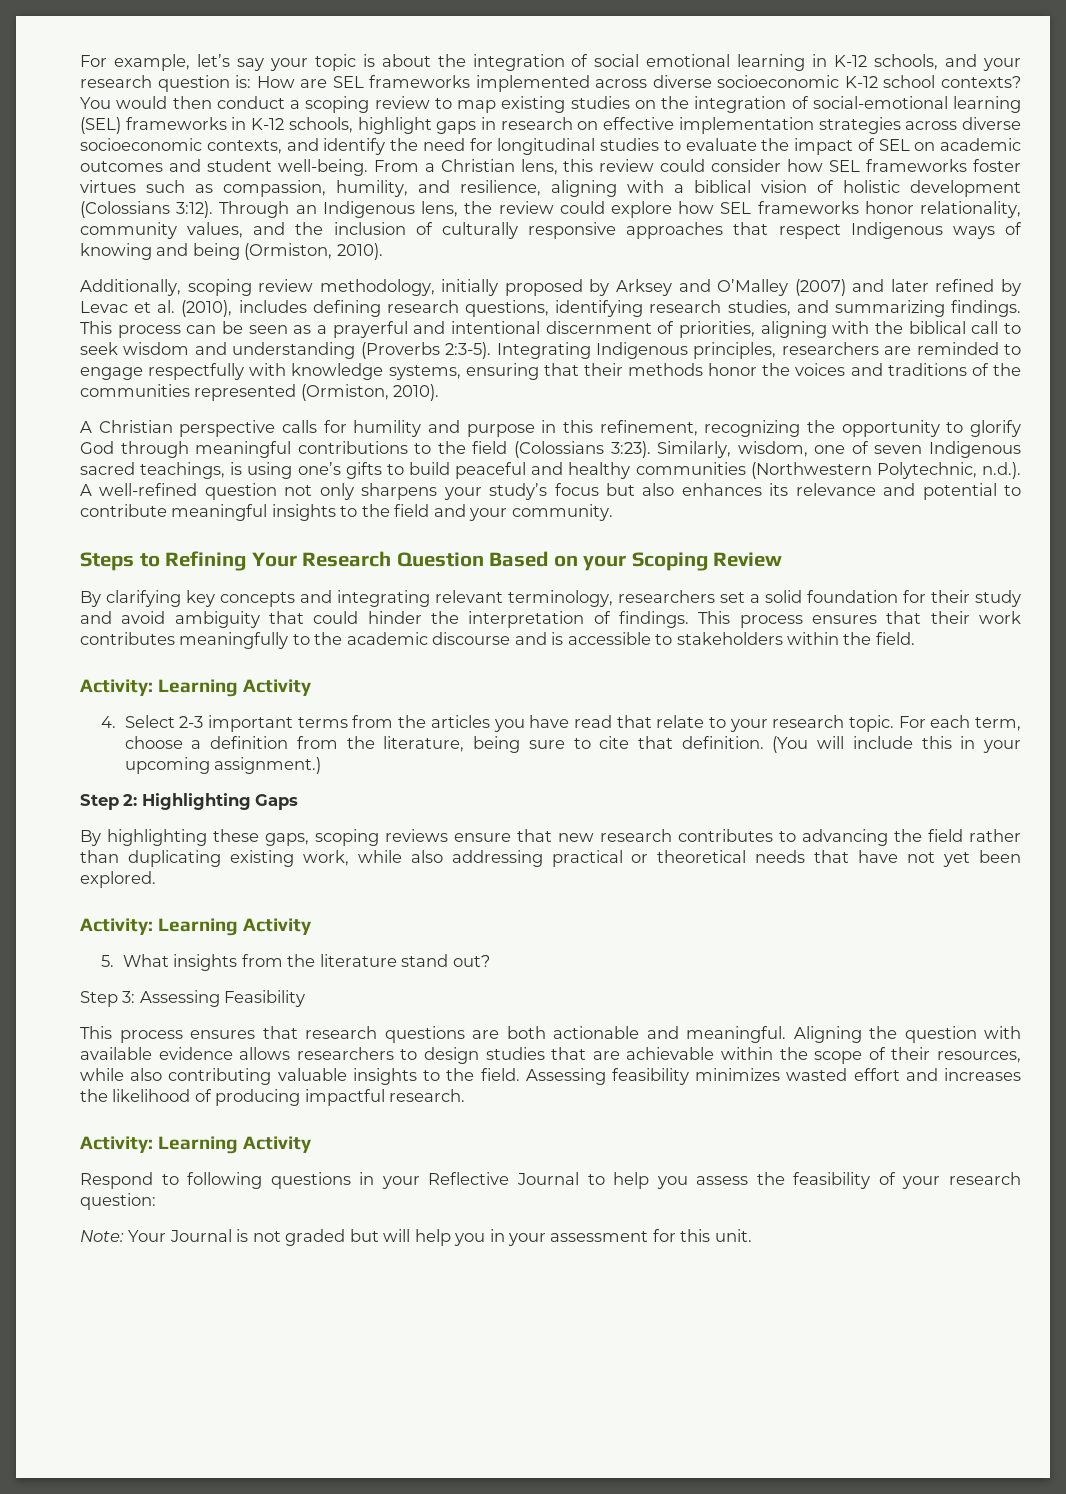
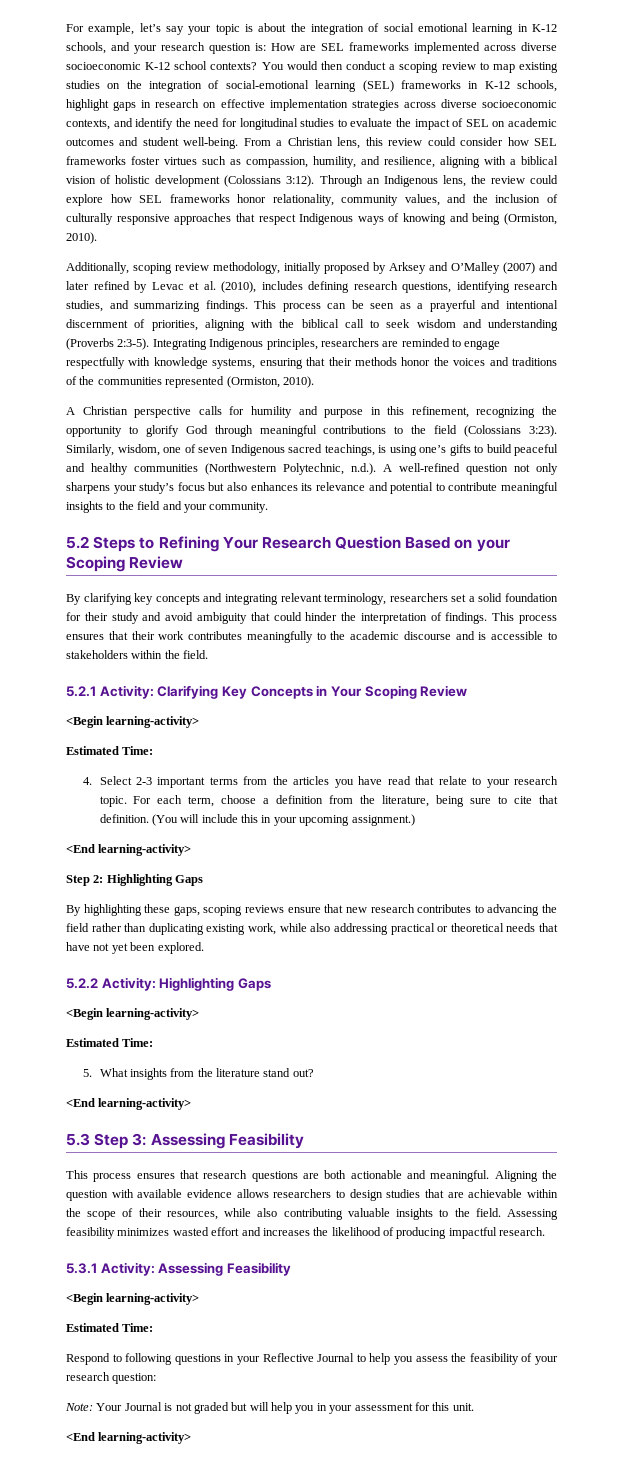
(613, 512) none -> [66,536,89,549] 5.2
[80,679,312,697] Activity: Learning Activity -> [66,685,468,699] [66,716,200,728] [66,746,154,755] 5.2.1 Activity: Clarifying Key Concepts in Your Scoping Review // <Begin learning-activity> // Estimated Time:
(322, 765) none -> [66,844,192,856] // <End learning-activity>
[80,918,312,936] Activity: Learning Activity -> [66,977,271,991] [66,1008,200,1020] [66,1038,154,1047] 5.2.2 Activity: Highlighting Gaps // <Begin learning-activity> // Estimated Time:
(490, 961) none -> [66,1098,192,1110] [66,1133,90,1146] <End learning-activity> // 5.3
[80,1136,312,1154] Activity: Learning Activity -> [66,1262,291,1276] [66,1293,200,1305] [66,1323,154,1332] 5.3.1 Activity: Assessing Feasibility // <Begin learning-activity> // Estimated Time:
(752, 1235) none -> [66,1432,192,1444] // <End learning-activity>

